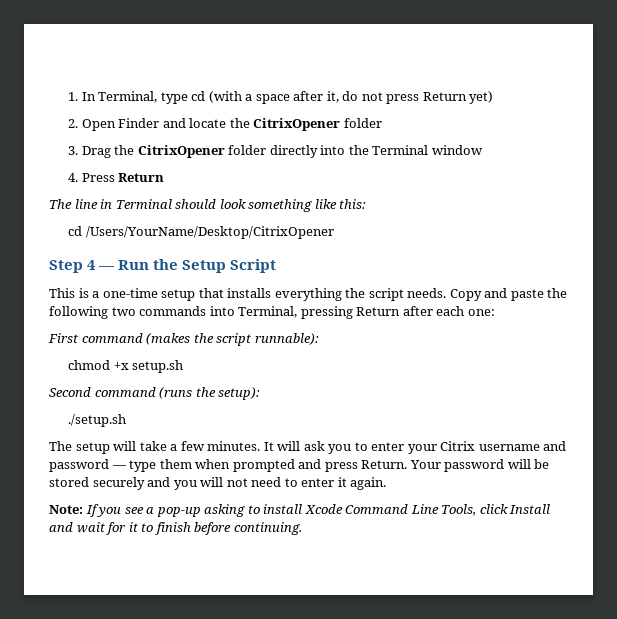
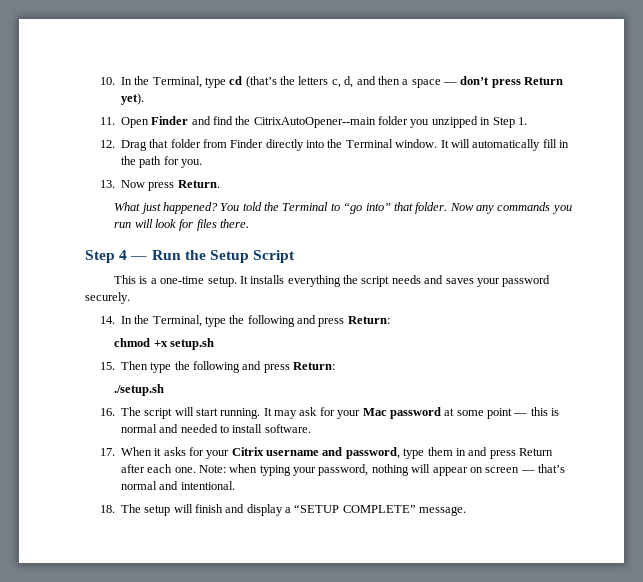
[68,91,494,104] [68,118,382,131] [68,145,483,158] [68,173,165,182] [49,199,367,212] [68,226,334,239] 1. In Terminal, type cd (with a space after it, do not press Return yet) // 2. Open Finder and locate the CitrixOpener folder // 3. Drag the CitrixOpener folder directly into the Terminal window // 4. Press Return // The line in Terminal should look something like this: // cd /Users/YourName/Desktop/CitrixOpener -> [99,76,564,88] [120,93,144,105] [99,116,527,128] [99,139,570,151] [120,156,202,168] [99,180,220,191] [114,202,572,214] [114,219,250,231] 10. In the Terminal, type cd (that’s the letters c, d, and then a space — don’t press Return yet). // 11. Open Finder and find the CitrixAutoOpener--main folder you unzipped in Step 1. // 12. Drag that folder from Finder directly into the Terminal window. It will automatically fill in the path for you. // 13. Now press Return. // What just happened? You told the Terminal to “go into” that folder. Now any commands you run will look for files there.
[161,288,224,301] setup that -> [207,276,248,287] setup. It
[407,288,568,301] [49,306,495,319] [48,333,319,346] [68,360,184,373] [49,387,261,400] [68,414,127,427] [49,441,567,454] [49,459,550,472] [49,477,387,490] [49,504,551,517] [49,522,302,535] needs. Copy and paste the following two commands into Terminal, pressing Return after each one: // First command (makes the script runnable): // chmod +x setup.sh // Second command (runs the setup): // ./setup.sh // The setup will take a few minutes. It will ask you to enter your Citrix username and password — type them when prompted and press Return. Your password will be stored securely and you will not need to enter it again. // Note: If you see a pop-up asking to install Xcode Command Line Tools, click Install and wait for it to finish before continuing. -> [391,275,551,287] [85,292,130,304] [99,315,390,327] [114,338,214,350] [99,361,336,373] [114,384,165,396] [99,407,560,419] [120,424,311,433] [99,447,554,459] [120,464,566,476] [120,481,235,490] [99,504,467,516] needs and saves your password securely. // 14. In the Terminal, type the following and press Return: // chmod +x setup.sh // 15. Then type the following and press Return: // ./setup.sh // 16. The script will start running. It may ask for your Mac password at some point — this is normal and needed to install software. // 17. When it asks for your Citrix username and password, type them in and press Return after each one. Note: when typing your password, nothing will appear on screen — that’s normal and intentional. // 18. The setup will finish and display a “SETUP COMPLETE” message.

